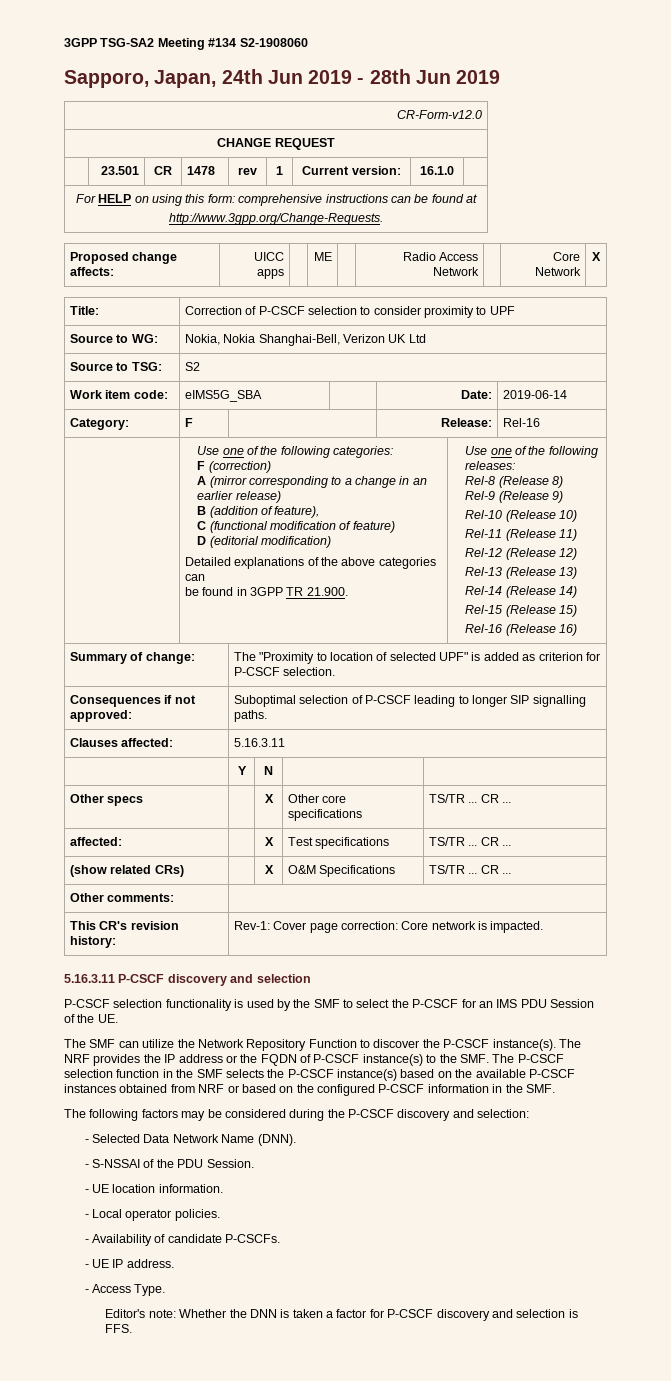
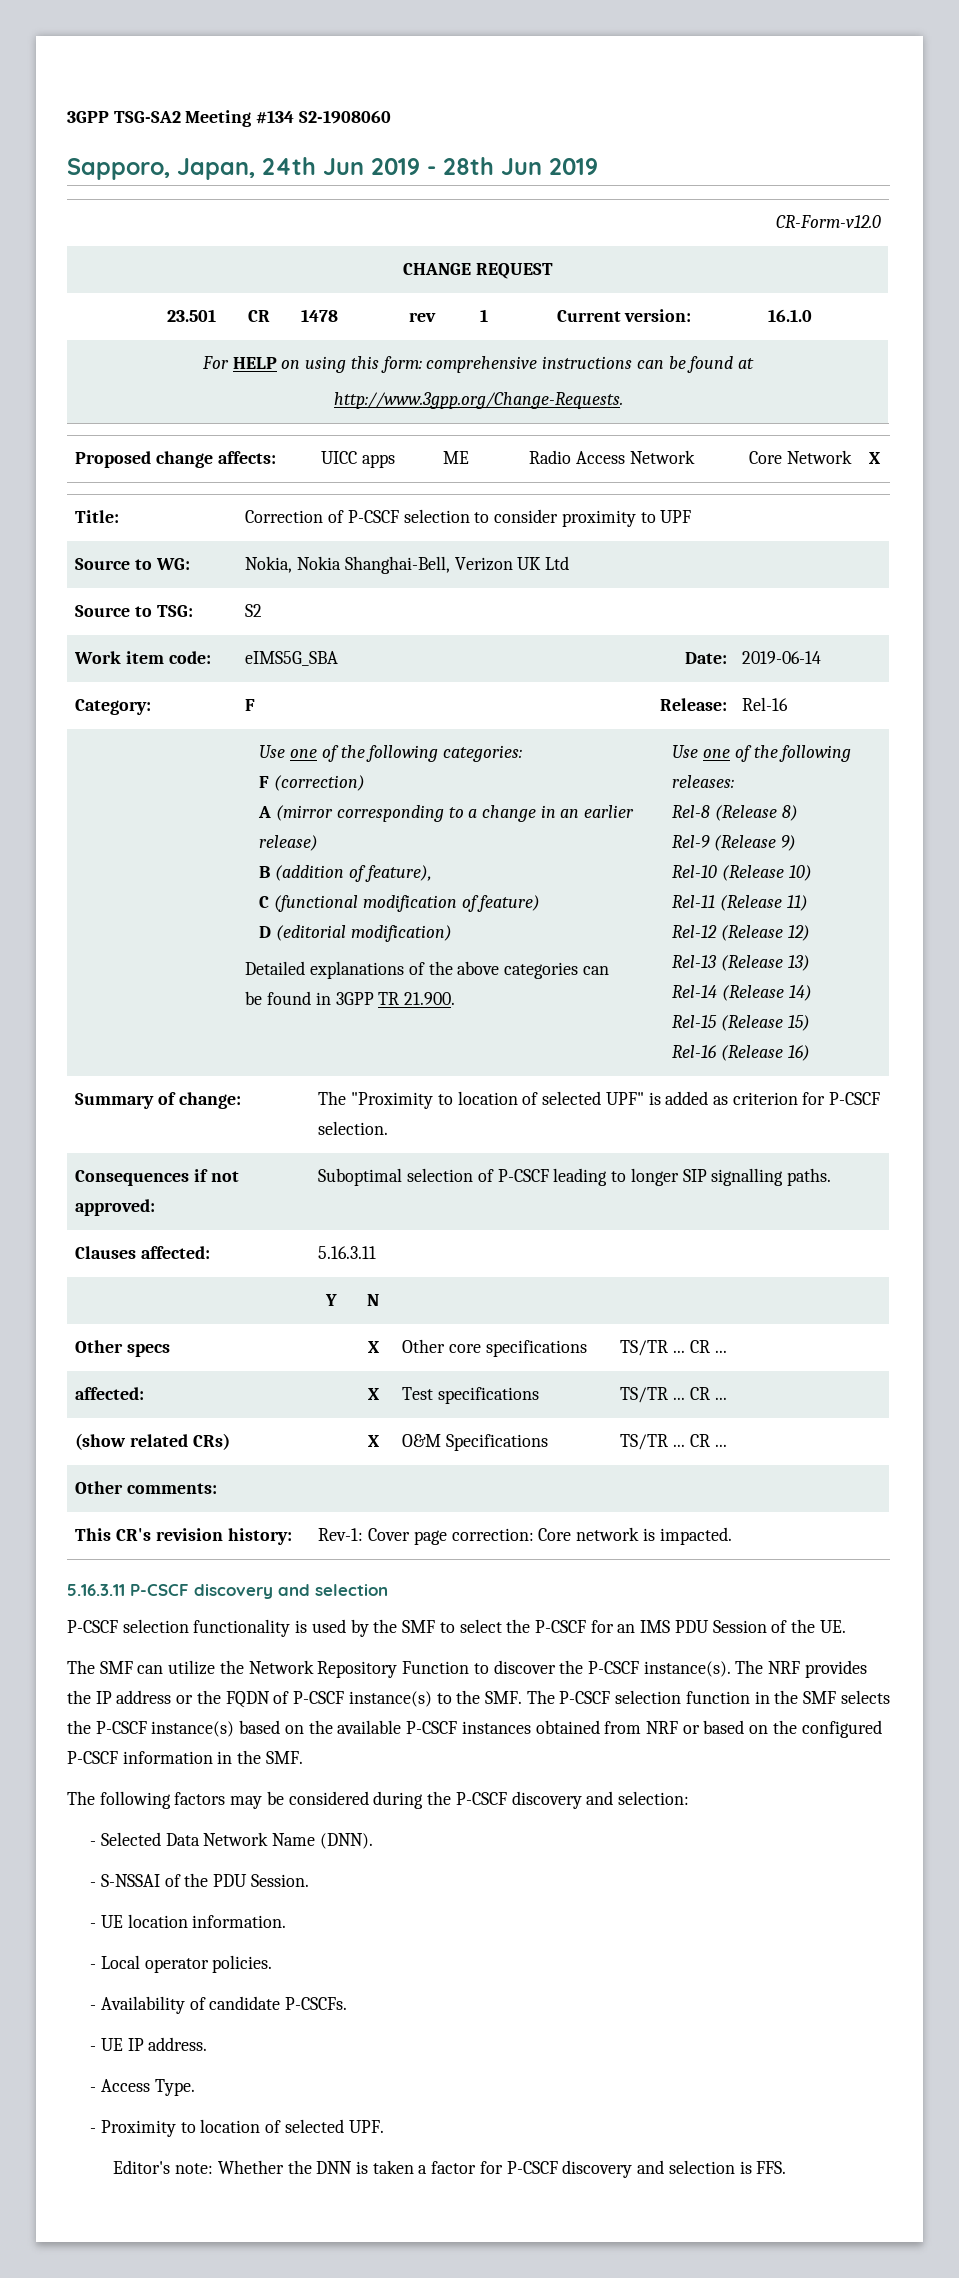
(166, 1290) none -> [90,2119,384,2137] // - Proximity to location of selected UPF.

